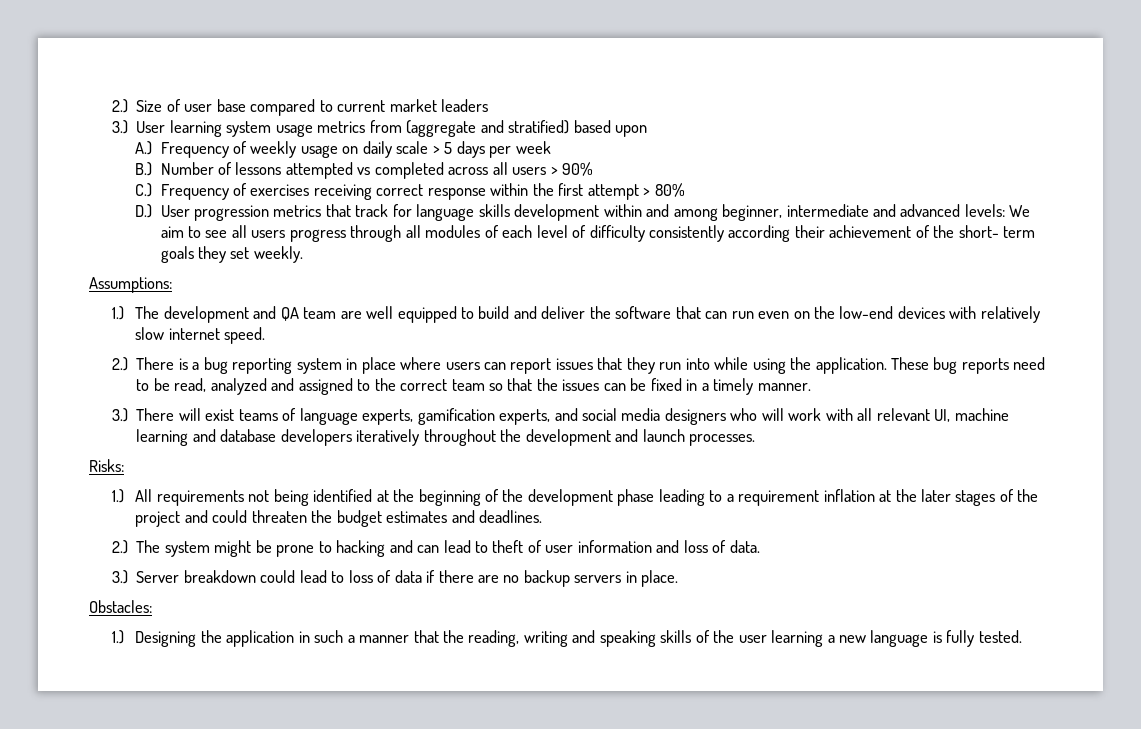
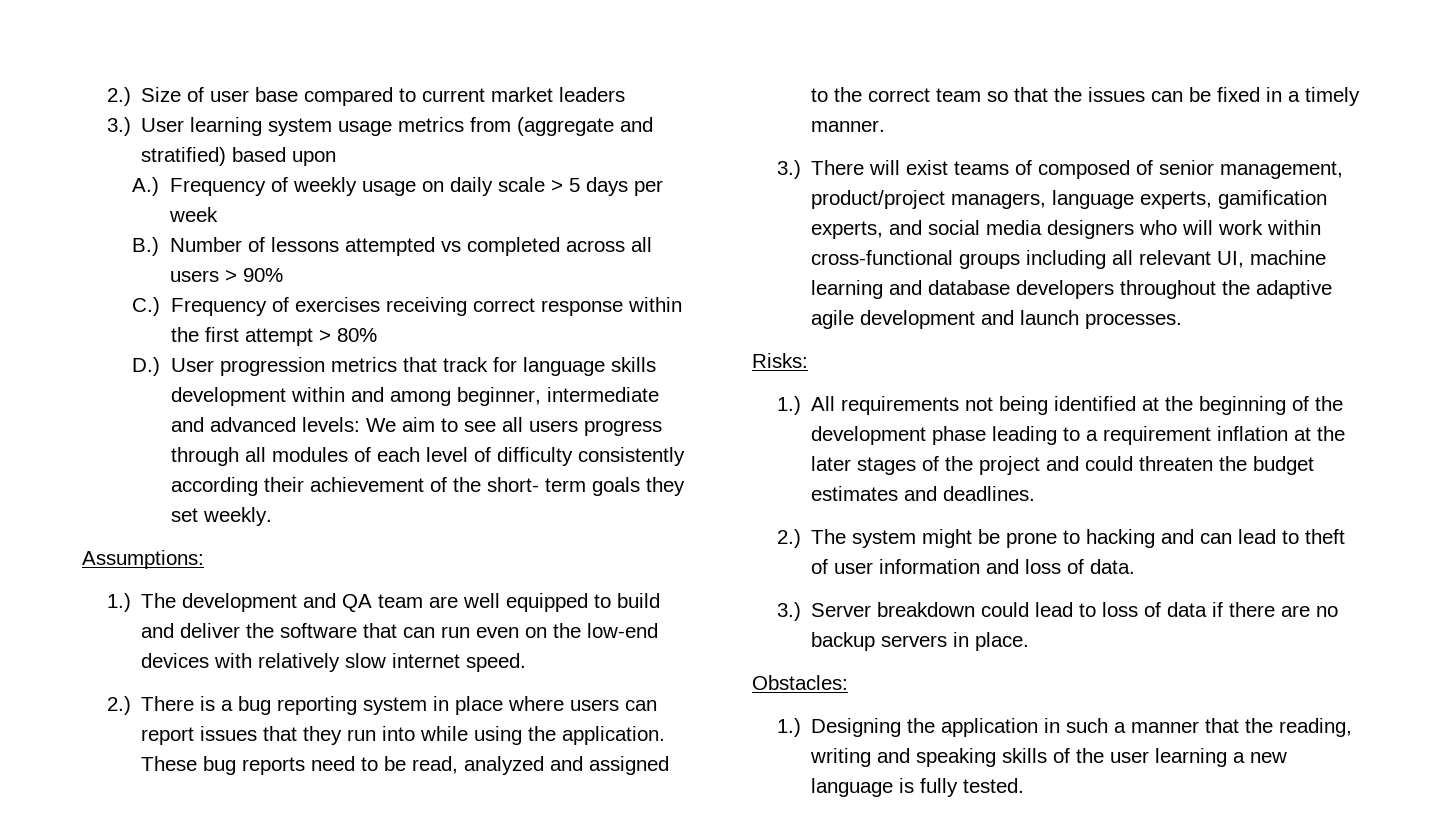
(297, 414) none -> [1038,160,1344,179] [811,190,1047,209] composed of senior management, product/project managers,
[825,408,853,421] with -> [1267,220,1322,235] [811,250,1107,269] within cross-functional groups including
[356,429,420,446] iteratively -> (1115, 289) none
(522, 435) none -> [1256,280,1333,299] [811,310,855,329] adaptive agile

